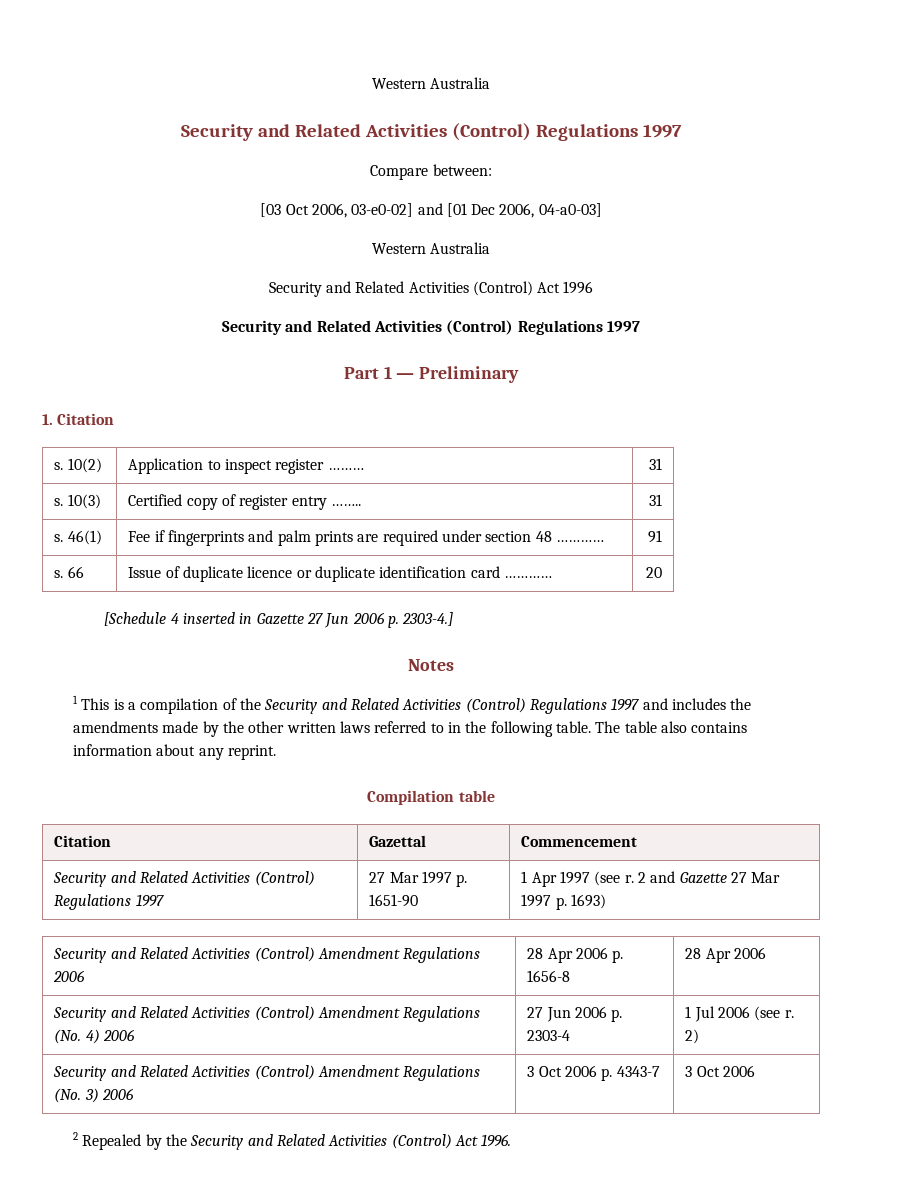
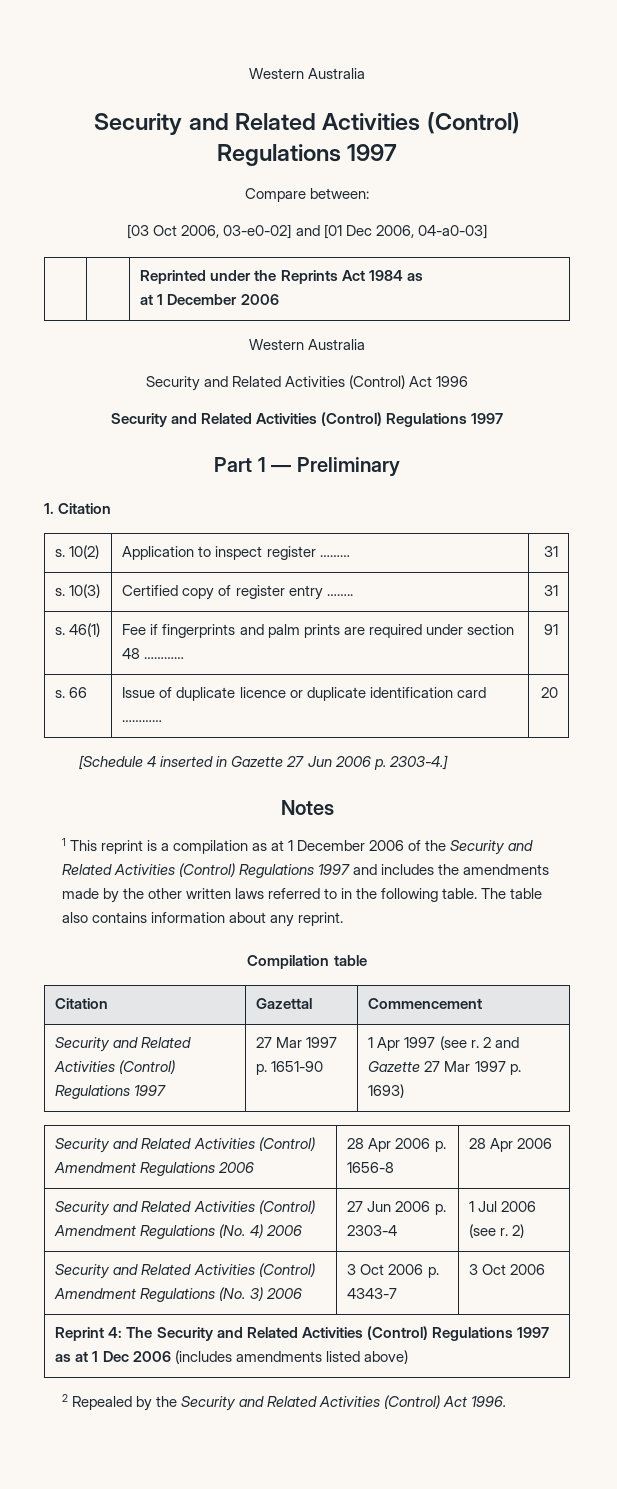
(602, 210) none -> [140,270,423,284] [140,294,279,305] // | | Reprinted under the Reprints Act 1984 as // at 1 December 2006
(110, 704) none -> [100,840,143,854] reprint
(219, 706) none -> [251,840,405,851] as at 1 December 2006
(756, 1071) none -> [55,1326,549,1341] [55,1350,408,1364] // Reprint 4: The Security and Related Activities (Control) Regulations 1997 as at 1 Dec 2006 (includes amendments listed above)

